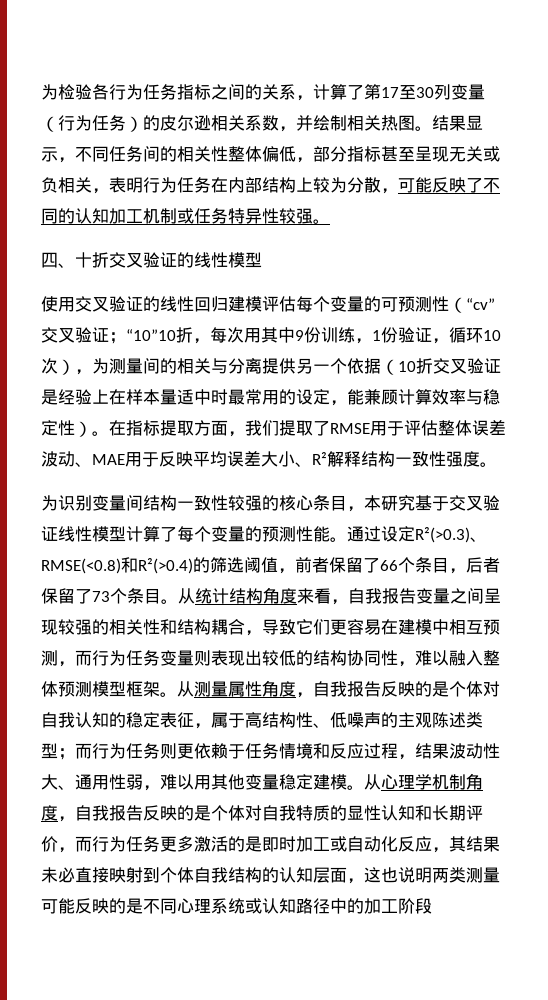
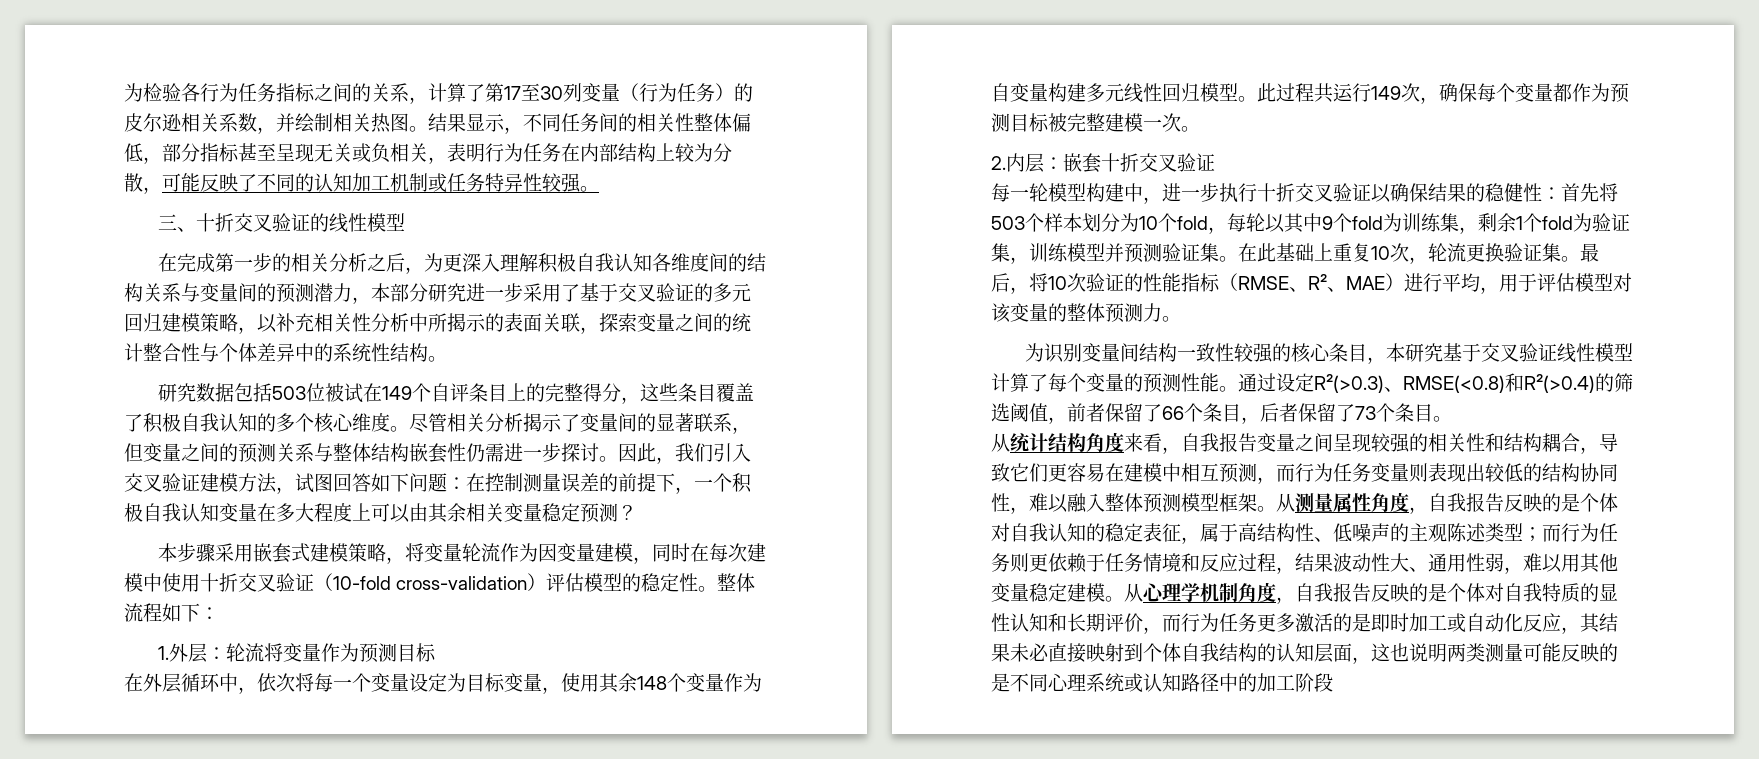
[41,252,58,268] 四 -> [158,214,178,230] 三
[41,296,194,312] 使用交叉验证的线性 -> [158,253,767,274] [124,283,751,304] 在完成第一步的相关分析之后，为更深入理解积极自我认知各维度间的结构关系与变量间的预测潜力，本部分研究进一步采用了基于交叉验证的多元
[262,296,495,313] [41,327,501,344] [41,358,501,375] [41,389,500,406] [41,420,506,437] [41,451,480,467] 评估每个变量的可预测性（“cv”交叉验证；“10”10折，每次用其中9份训练，1份验证，循环10次），为测量间的相关与分离提供另一个依据（10折交叉验证是经验上在样本量适中时最常用的设定，能兼顾计算效率与稳定性）。在指标提取方面，我们提取了RMSE用于评估整体误差波动、MAE用于反映平均误差大小、R²解释结构一致性强度 -> [200,313,751,334] [124,343,447,362] [158,383,755,404] [124,413,751,434] [124,443,751,464] [124,473,752,494] [124,503,637,523] [158,543,767,564] [124,573,756,592] [124,603,219,622] [158,643,437,663] [124,673,762,694] [991,83,1629,104] [991,113,1200,132] [991,153,1215,173] [991,183,1618,204] [991,213,1630,234] [991,243,1599,264] [991,273,1632,294] [991,303,1162,323] 策略，以补充相关性分析中所揭示的表面关联，探索变量之间的统计整合性与个体差异中的系统性结构。 // 研究数据包括503位被试在149个自评条目上的完整得分，这些条目覆盖了积极自我认知的多个核心维度。尽管相关分析揭示了变量间的显著联系，但变量之间的预测关系与整体结构嵌套性仍需进一步探讨。因此，我们引入交叉验证建模方法，试图回答如下问题：在控制测量误差的前提下，一个积极自我认知变量在多大程度上可以由其余相关变量稳定预测？ // 本步骤采用嵌套式建模策略，将变量轮流作为因变量建模，同时在每次建模中使用十折交叉验证（10-fold cross-validation）评估模型的稳定性。整体流程如下： // 1.外层：轮流将变量作为预测目标 // 在外层循环中，依次将每一个变量设定为目标变量，使用其余148个变量作为自变量构建多元线性回归模型。此过程共运行149次，确保每个变量都作为预测目标被完整建模一次。 // 2.内层：嵌套十折交叉验证 // 每一轮模型构建中，进一步执行十折交叉验证以确保结果的稳健性：首先将503个样本划分为10个fold，每轮以其中9个fold为训练集，剩余1个fold为验证集，训练模型并预测验证集。在此基础上重复10次，轮流更换验证集。最后，将10次验证的性能指标（RMSE、R²、MAE）进行平均，用于评估模型对该变量的整体预测力
(178, 601) none -> (1452, 419) //

